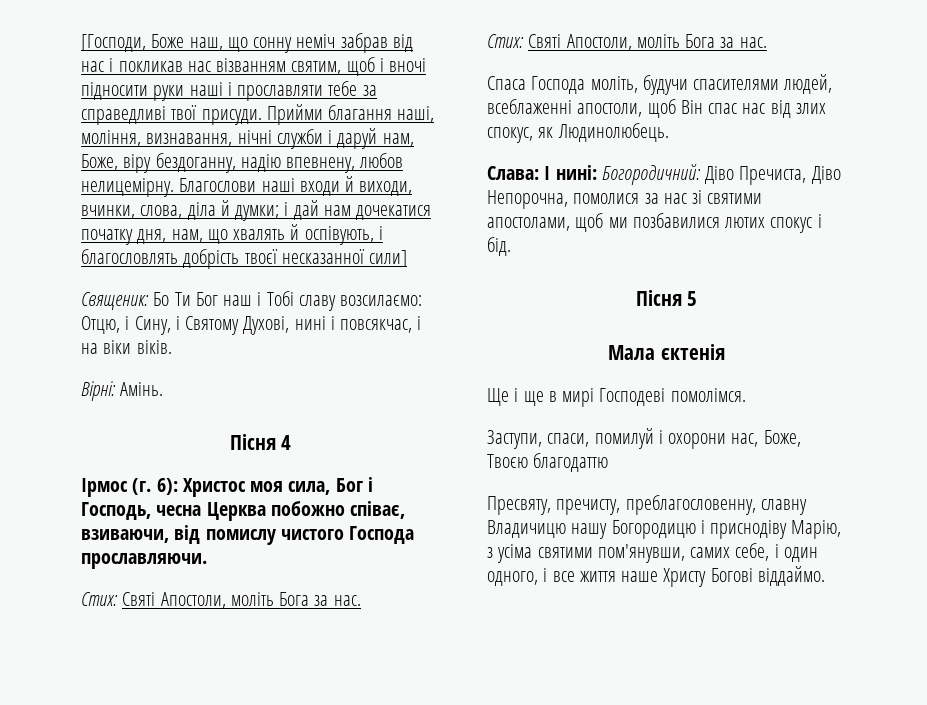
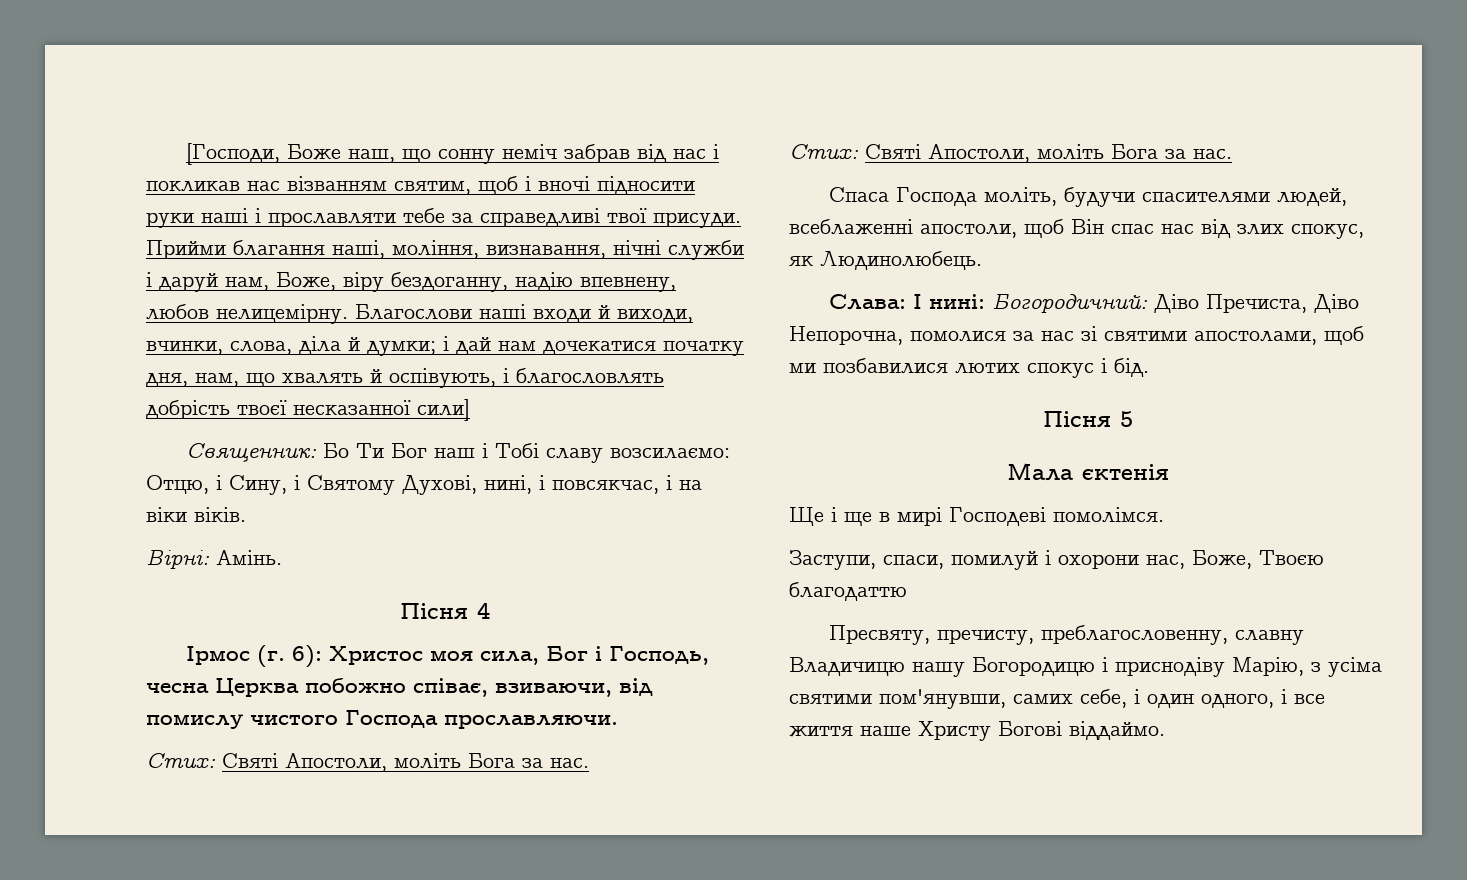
[81,292,149,310] Священик: -> [186,443,318,462] Священник:
[294,316,326,330] нині -> [484,475,532,494] нині,

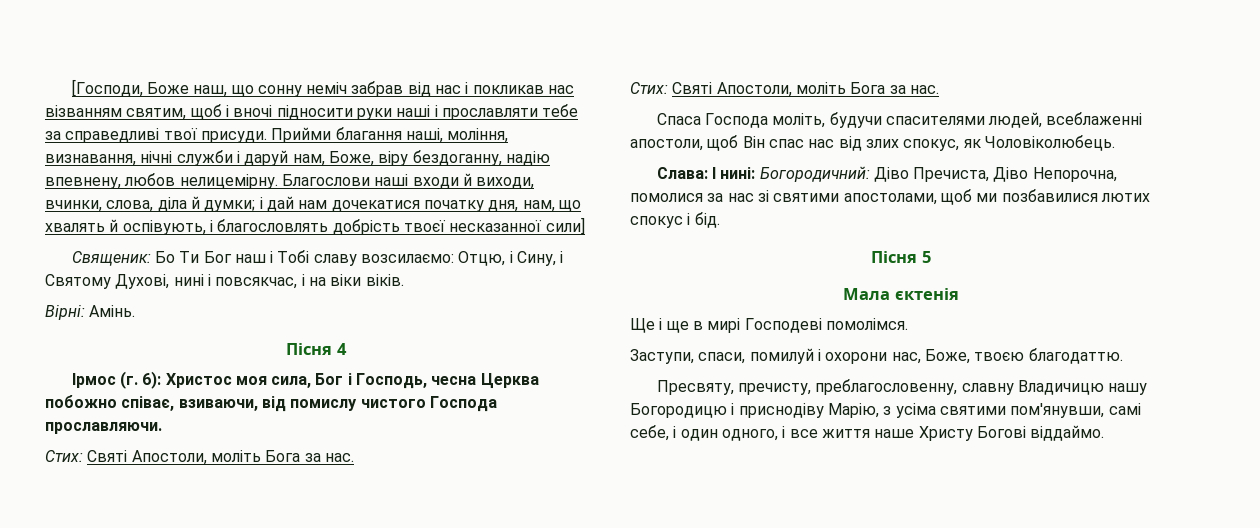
[186,443,318,462] Священник: -> [71,251,151,266] Священик:
[484,475,532,494] нині, -> [173,274,204,286] нині
[820,251,982,270] Людинолюбець. -> [984,135,1115,151] Чоловіколюбець.
[1259,550,1324,566] [789,582,907,601] Твоєю благодаттю -> [974,348,1123,364] твоєю благодаттю.
[1013,694,1073,704] самих -> [1108,403,1141,415] самі

